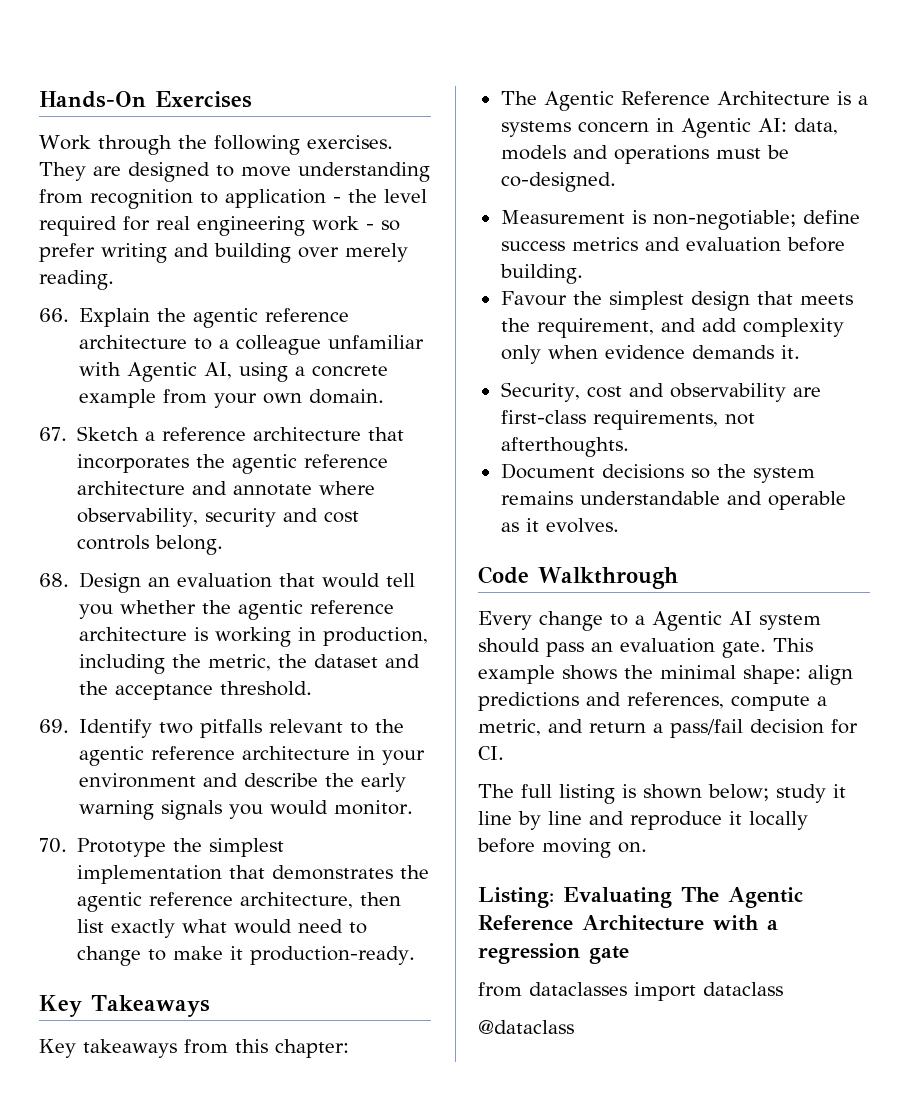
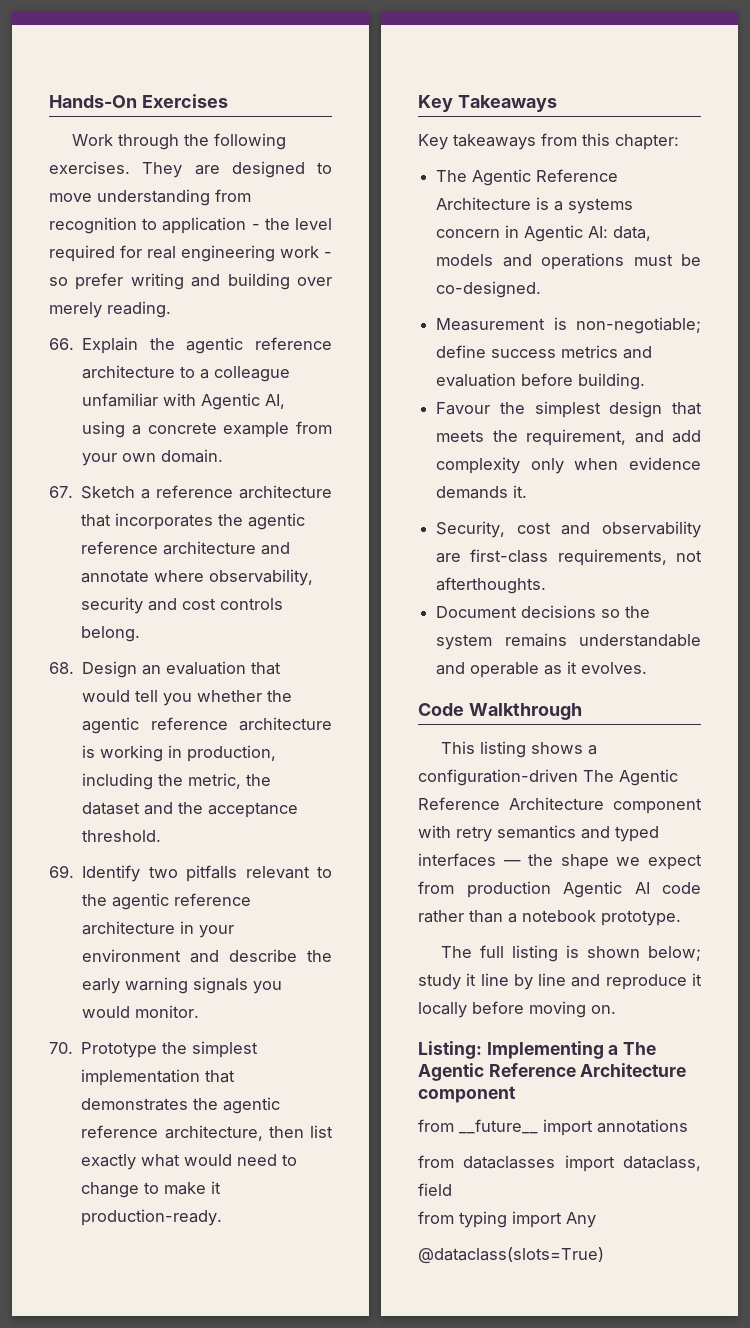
[478,611,821,631] [478,638,813,658] [478,665,853,685] [478,692,827,711] [478,719,858,738] [478,746,504,760] Every change to a Agentic AI system should pass an evaluation gate. This example shows the minimal shape: align predictions and references, compute a metric, and return a pass/fail decision for CI. -> [440,741,597,758] [418,769,678,786] [418,797,702,814] [418,825,659,842] [418,853,702,870] [418,881,701,898] [418,910,681,926] This listing shows a configuration-driven The Agentic Reference Architecture component with retry semantics and typed interfaces — the shape we expect from production Agentic AI code rather than a notebook prototype.
[563,887,803,908] [478,915,778,931] [478,943,629,964] [478,982,783,1001] [478,1020,574,1034] Evaluating The Agentic Reference Architecture with a regression gate // from dataclasses import dataclass // @dataclass -> [486,1041,657,1059] [418,1063,687,1081] [418,1086,516,1103] [418,1119,688,1136] [418,1155,701,1172] [418,1183,452,1196] [418,1211,596,1228] [418,1247,604,1264] Implementing a The Agentic Reference Architecture component // from __future__ import annotations // from dataclasses import dataclass, field // from typing import Any // @dataclass(slots=True)

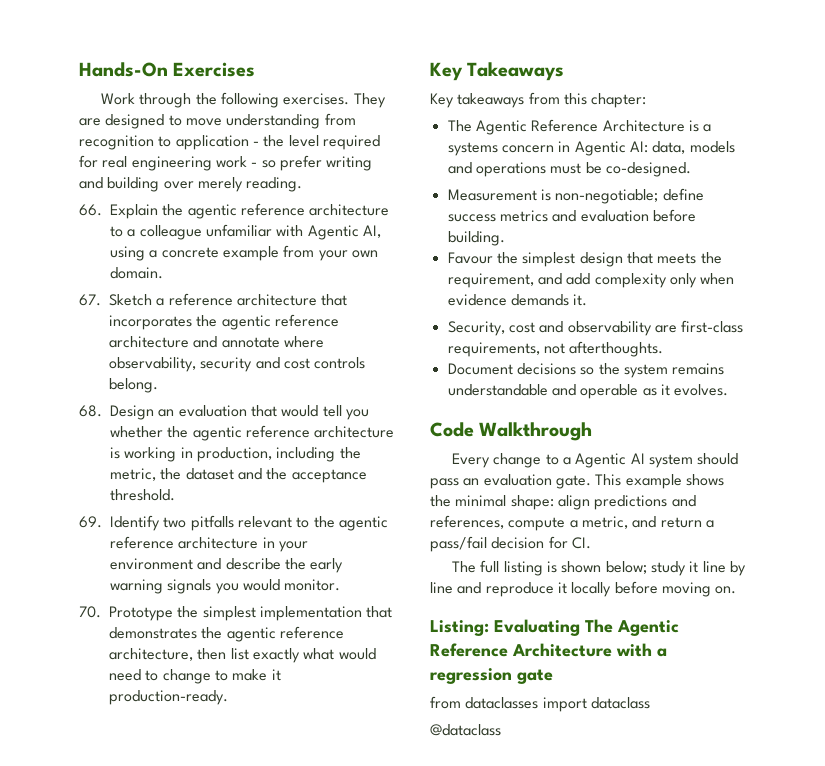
[440,741,597,758] [418,769,678,786] [418,797,702,814] [418,825,659,842] [418,853,702,870] [418,881,701,898] [418,910,681,926] This listing shows a configuration-driven The Agentic Reference Architecture component with retry semantics and typed interfaces — the shape we expect from production Agentic AI code rather than a notebook prototype. -> [452,453,739,468] [430,474,724,489] [430,495,696,510] [430,515,714,531] [430,536,591,552] Every change to a Agentic AI system should pass an evaluation gate. This example shows the minimal shape: align predictions and references, compute a metric, and return a pass/fail decision for CI.
[486,1041,657,1059] [418,1063,687,1081] [418,1086,516,1103] [418,1119,688,1136] [418,1155,701,1172] [418,1183,452,1196] [418,1211,596,1228] [418,1247,604,1264] Implementing a The Agentic Reference Architecture component // from __future__ import annotations // from dataclasses import dataclass, field // from typing import Any // @dataclass(slots=True) -> [494,619,679,636] [430,643,667,657] [430,668,553,684] [430,696,650,712] [430,724,501,736] Evaluating The Agentic Reference Architecture with a regression gate // from dataclasses import dataclass // @dataclass

